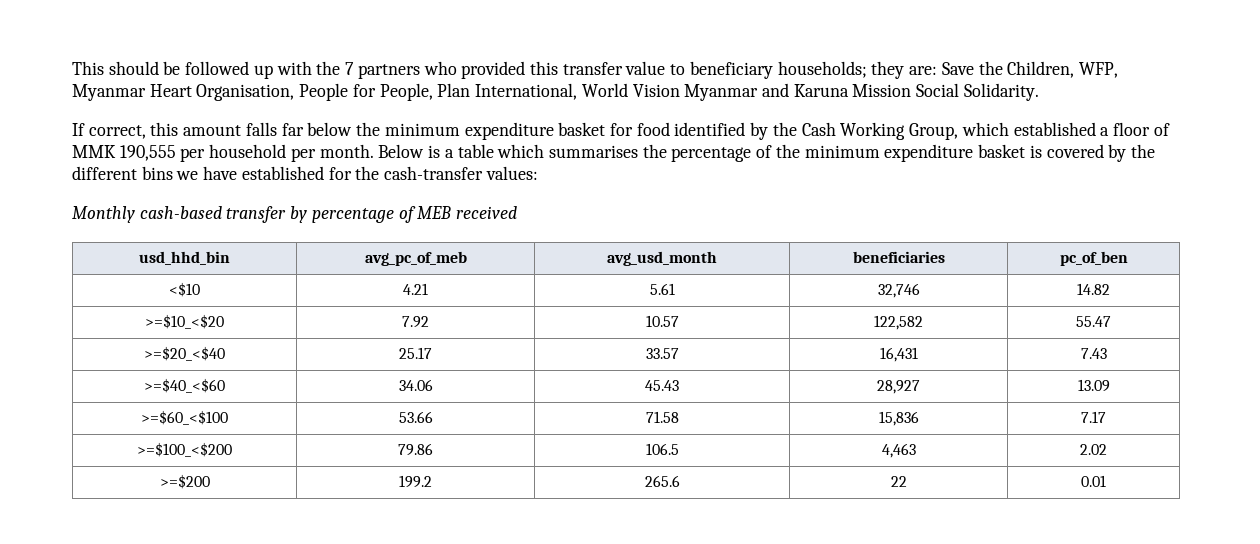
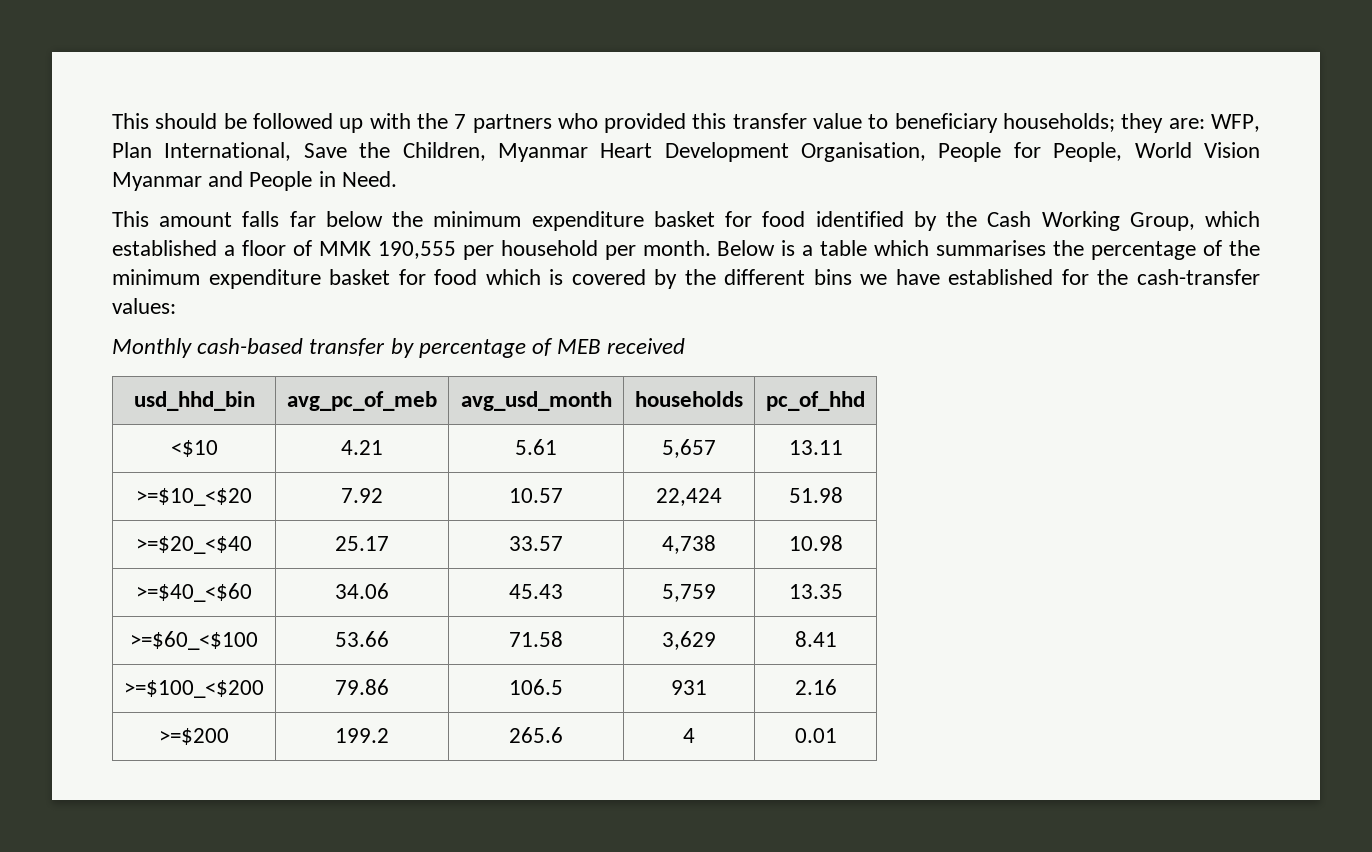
(938, 70) none -> [1210,114,1260,132] [112,142,292,161] WFP, Plan International,
[1078,62,1118,78] WFP, -> (486, 151) none
(192, 90) none -> [664,142,789,162] Development
[437,83,578,100] Plan International, -> (1123, 152) none
[793,83,1039,101] [72,122,179,139] Karuna Mission Social Solidarity. // If correct, this -> [249,171,397,191] [112,211,149,227] People in Need. // This
(1026, 151) none -> [398,269,541,285] for food which
[852,251,945,263] [1059,251,1128,266] beneficiaries | pc_of_ben -> [635,391,743,407] [766,391,865,411] households | pc_of_hhd
[877,283,920,298] [1077,283,1110,295] 32,746 | 14.82 -> [662,439,716,458] [788,440,843,455] 5,657 | 13.11
[874,315,923,330] [1076,316,1111,327] 122,582 | 55.47 -> [656,488,722,506] [788,487,843,503] 22,424 | 51.98
[879,347,918,362] [1080,348,1107,359] 16,431 | 7.43 -> [662,535,716,554] [788,535,843,551] 4,738 | 10.98
[877,380,920,394] [1077,379,1110,392] 28,927 | 13.09 -> [662,584,716,602] [788,584,843,599] 5,759 | 13.35
[878,411,919,426] [1081,411,1106,423] 15,836 | 7.17 -> [662,631,716,650] [794,631,837,647] 3,629 | 8.41
[881,443,916,458] [1080,444,1107,455] 4,463 | 2.02 -> [671,680,707,695] [794,679,837,695] 931 | 2.16
[890,476,907,487] 22 -> [683,728,695,743] 4

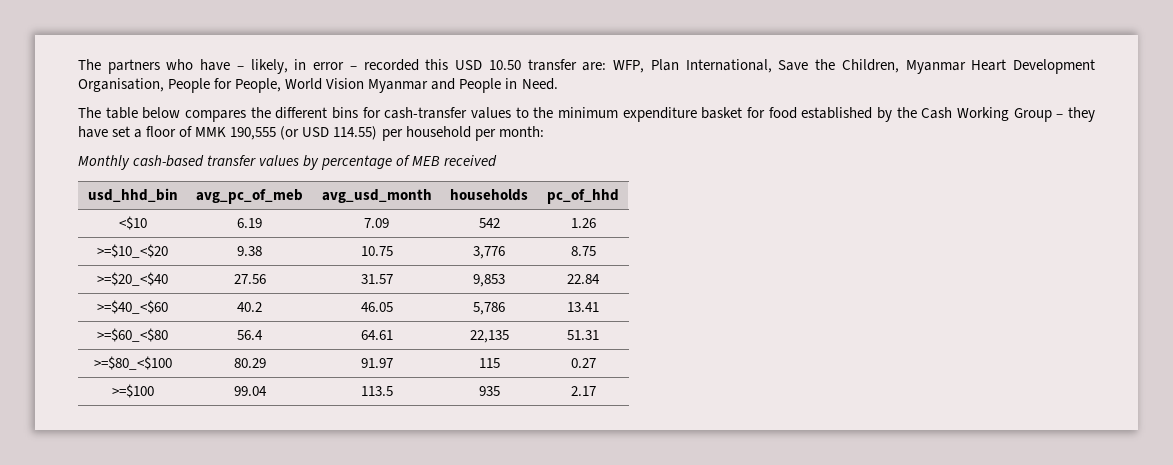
[112,113,1164,133] This should be followed up with the 7 partners who provided this transfer value to beneficiary households; they -> [78,59,577,74] The partners who have – likely, in error – recorded this USD 10.50 transfer
[112,211,904,231] This amount falls far below the minimum expenditure basket for food identified -> [78,107,873,122] The table below compares the different bins for cash-transfer values to the minimum expenditure basket for food established
[1129,211,1261,231] [112,240,217,256] Group, which established -> [1013,107,1095,122] [78,126,131,138] Group – they have set
[462,240,1260,260] [112,269,1260,289] [112,298,176,314] per household per month. Below is a table which summarises the percentage of the minimum expenditure basket for food which is covered by the different bins we have established for the cash-transfer values: -> [280,126,544,141] (or USD 114.55) per household per month:
(386, 347) none -> [259,155,300,166] values
[341,440,383,455] [515,439,557,455] [662,439,716,458] [788,440,843,455] [136,488,252,506] [341,488,383,503] [509,488,563,503] [656,488,722,506] [788,487,843,503] [136,536,252,554] [335,536,389,551] [509,536,563,551] [662,535,716,554] [788,535,843,551] [136,583,252,602] [335,583,389,599] [509,584,563,599] [662,584,716,602] [788,584,843,599] [130,631,258,650] [335,631,389,647] [509,631,563,647] [662,631,716,650] [794,631,837,647] [124,680,264,698] [335,679,389,695] [509,679,563,695] [671,680,707,695] [794,679,837,695] [159,728,229,745] [335,728,389,743] [509,727,563,743] [683,728,695,743] [794,728,837,743] 4.21 | 5.61 | 5,657 | 13.11 // >=$10_<$20 | 7.92 | 10.57 | 22,424 | 51.98 // >=$20_<$40 | 25.17 | 33.57 | 4,738 | 10.98 // >=$40_<$60 | 34.06 | 45.43 | 5,759 | 13.35 // >=$60_<$100 | 53.66 | 71.58 | 3,629 | 8.41 // >=$100_<$200 | 79.86 | 106.5 | 931 | 2.16 // >=$200 | 199.2 | 265.6 | 4 | 0.01 -> [237,218,262,228] [364,218,389,228] [478,218,500,228] [570,218,596,228] [97,244,168,258] [237,246,262,256] [360,246,393,256] [473,246,505,259] [570,246,596,256] [97,272,168,286] [233,274,266,284] [360,274,393,284] [473,274,505,287] [567,274,600,284] [97,300,168,314] [237,302,262,312] [360,302,393,312] [473,302,505,315] [567,302,599,312] [97,328,168,342] [237,330,263,340] [360,330,393,340] [469,330,509,343] [567,330,599,340] [93,356,172,370] [233,358,266,368] [360,358,393,368] [478,358,500,368] [570,358,596,368] [111,384,154,398] [233,386,267,396] [360,386,393,396] [478,386,500,396] [570,386,596,396] 6.19 | 7.09 | 542 | 1.26 // >=$10_<$20 | 9.38 | 10.75 | 3,776 | 8.75 // >=$20_<$40 | 27.56 | 31.57 | 9,853 | 22.84 // >=$40_<$60 | 40.2 | 46.05 | 5,786 | 13.41 // >=$60_<$80 | 56.4 | 64.61 | 22,135 | 51.31 // >=$80_<$100 | 80.29 | 91.97 | 115 | 0.27 // >=$100 | 99.04 | 113.5 | 935 | 2.17

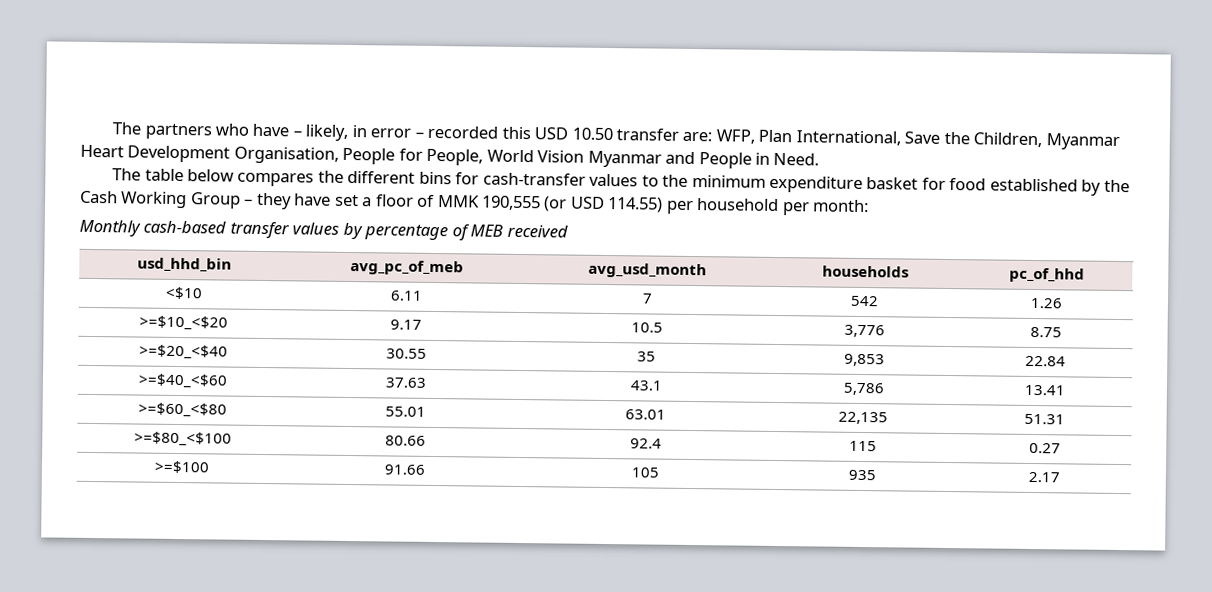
[237,218,262,228] [364,218,389,228] 6.19 | 7.09 -> [390,290,423,301] [641,293,653,304] 6.11 | 7
[237,246,262,256] [360,246,393,256] 9.38 | 10.75 -> [390,319,422,330] [630,322,663,333] 9.17 | 10.5
[233,274,266,284] [360,274,393,284] 27.56 | 31.57 -> [385,348,427,359] [637,351,656,362] 30.55 | 35
[237,302,262,312] [360,302,393,312] 40.2 | 46.05 -> [384,377,427,388] [629,380,663,391] 37.63 | 43.1
[237,330,263,340] [360,330,393,340] 56.4 | 64.61 -> [384,406,426,417] [625,409,666,420] 55.01 | 63.01
[233,358,266,368] [360,358,393,368] 80.29 | 91.97 -> [384,435,426,446] [629,438,662,449] 80.66 | 92.4
[233,386,267,396] [360,386,393,396] 99.04 | 113.5 -> [383,464,426,475] [630,467,659,478] 91.66 | 105

